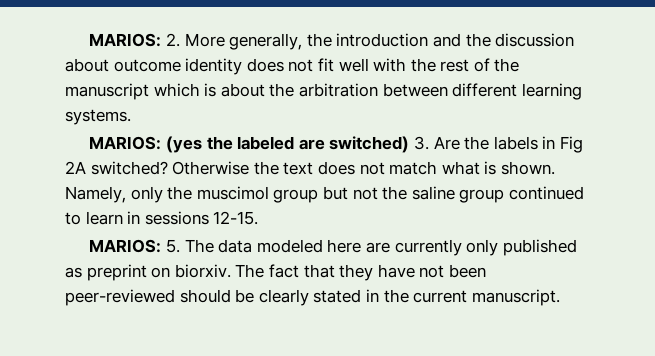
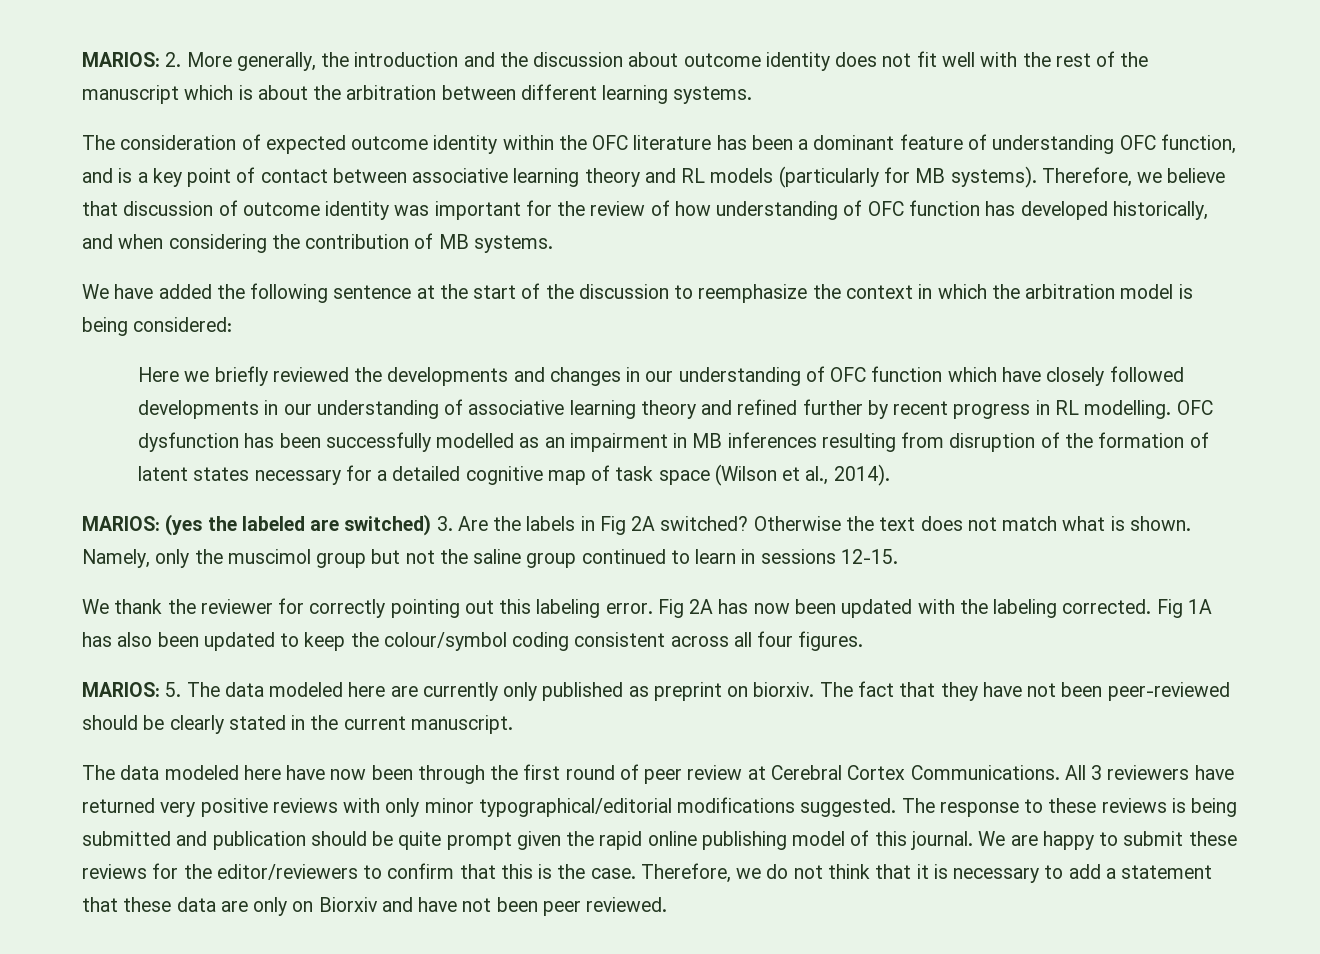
(131, 117) none -> [82,134,1236,154] [82,166,1226,188] [82,200,1208,220] [82,233,553,253] [82,283,1193,303] [82,317,233,336] [137,366,1184,386] [137,399,1213,419] [137,432,1209,452] [137,464,890,486] // The consideration of expected outcome identity within the OFC literature has been a dominant feature of understanding OFC function, and is a key point of contact between associative learning theory and RL models (particularly for MB systems). Therefore, we believe that discussion of outcome identity was important for the review of how understanding of OFC function has developed historically, and when considering the contribution of MB systems. // We have added the following sentence at the start of the discussion to reemphasize the context in which the arbitration model is being considered: // Here we briefly reviewed the developments and changes in our understanding of OFC function which have closely followed developments in our understanding of associative learning theory and refined further by recent progress in RL modelling. OFC dysfunction has been successfully modelled as an impairment in MB inferences resulting from disruption of the formation of latent states necessary for a detailed cognitive map of task space (Wilson et al., 2014).
(259, 218) none -> [82,598,1212,618] [82,631,864,651] // We thank the reviewer for correctly pointing out this labeling error. Fig 2A has now been updated with the labeling corrected. Fig 1A has also been updated to keep the colour/symbol coding consistent across all four figures.
(560, 297) none -> [82,764,1234,784] [82,797,1238,817] [82,830,1237,850] [82,863,1213,883] [82,897,668,916] // The data modeled here have now been through the first round of peer review at Cerebral Cortex Communications. All 3 reviewers have returned very positive reviews with only minor typographical/editorial modifications suggested. The response to these reviews is being submitted and publication should be quite prompt given the rapid online publishing model of this journal. We are happy to submit these reviews for the editor/reviewers to confirm that this is the case. Therefore, we do not think that it is necessary to add a statement that these data are only on Biorxiv and have not been peer reviewed.

